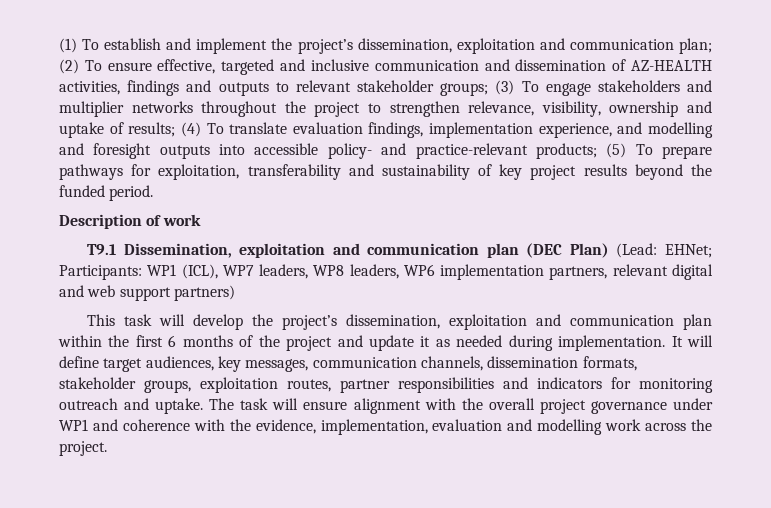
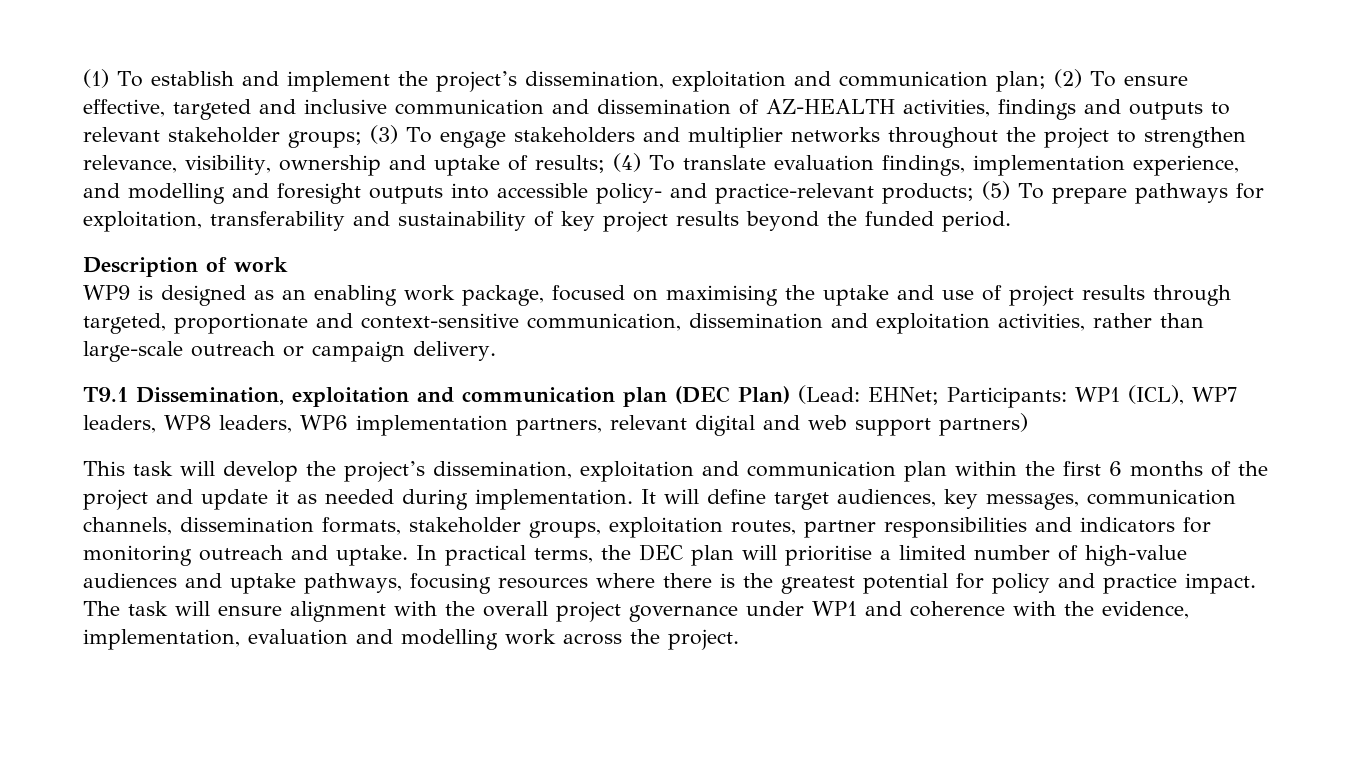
(201, 220) none -> [83,285,1231,306] [83,313,1204,334] [83,341,496,362] // WP9 is designed as an enabling work package, focused on maximising the uptake and use of project results through targeted, proportionate and context-sensitive communication, dissemination and exploitation activities, rather than large-scale outreach or campaign delivery.
(204, 406) none -> [416,544,1187,566] [83,573,1256,594] In practical terms, the DEC plan will prioritise a limited number of high-value audiences and uptake pathways, focusing resources where there is the greatest potential for policy and practice impact.

